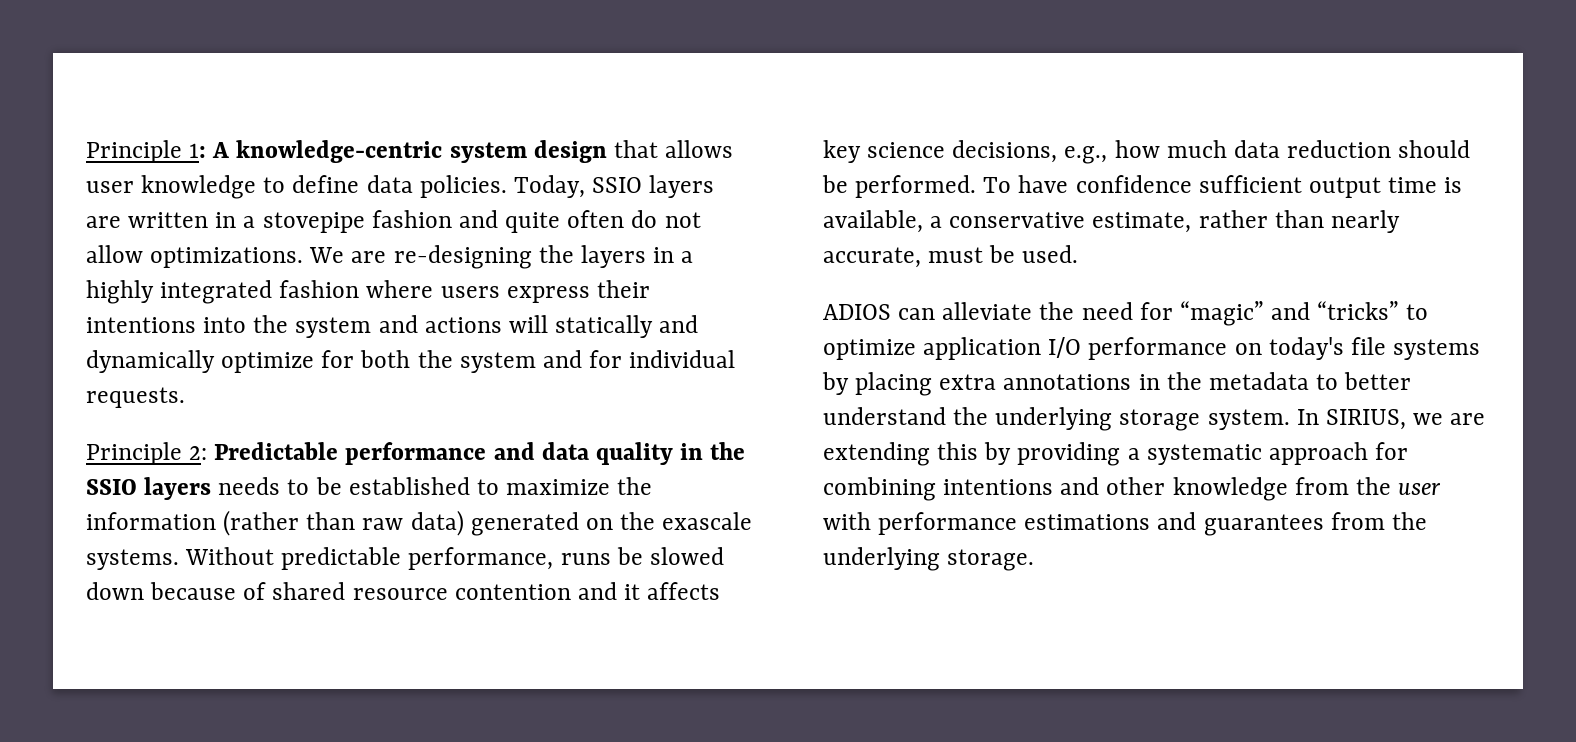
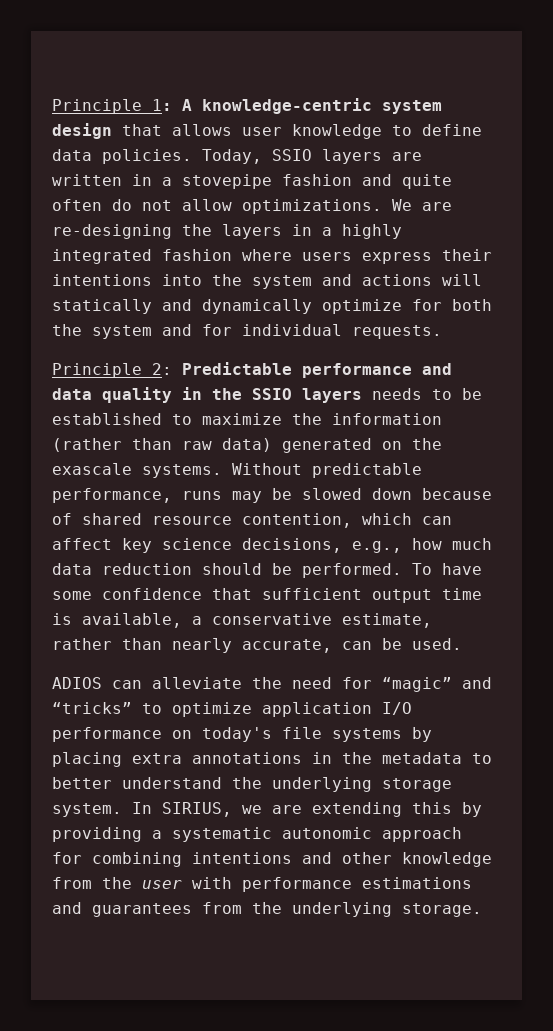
(611, 559) none -> [232,491,262,503] may
[454,582,721,600] contention and it affects -> [242,513,452,528] [52,538,112,550] contention, which can affect
[1075,175,1192,193] confidence -> [52,588,252,600] some confidence that
[928,247,984,263] must -> [342,641,372,650] can
(1262, 454) none -> [282,827,372,839] autonomic

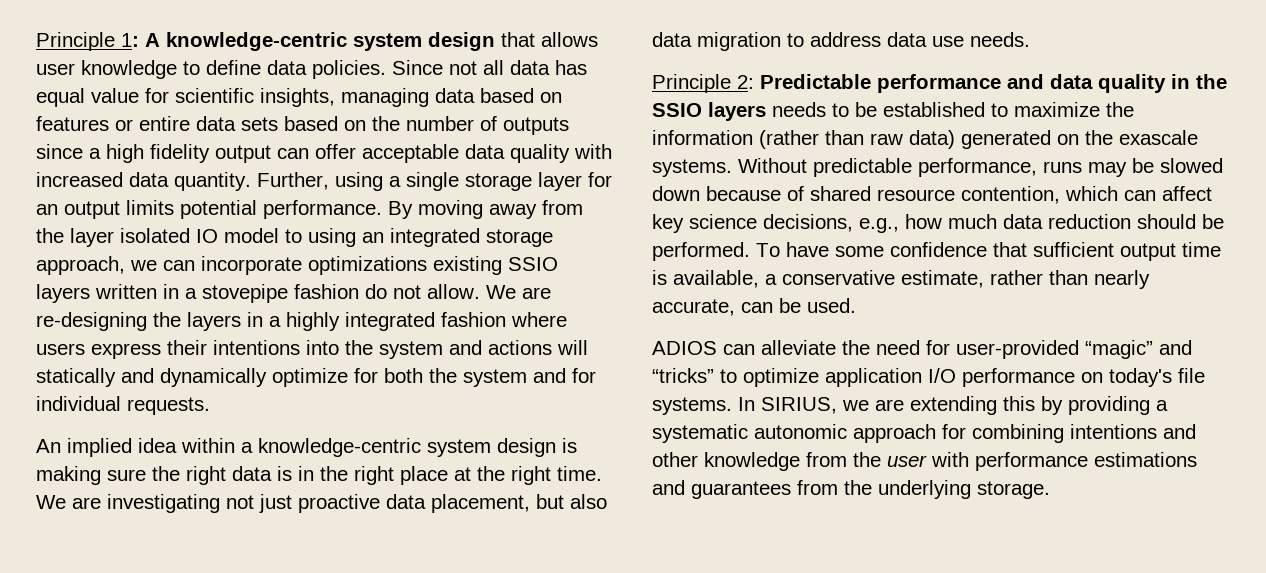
[202,149,422,164] Today, SSIO layers are -> [392,60,587,75] [36,88,562,107] [36,116,569,135] [36,144,612,163] [36,172,612,191] [36,200,583,219] [36,228,553,247] [36,256,558,275] [36,284,90,303] Since not all data has equal value for scientific insights, managing data based on features or entire data sets based on the number of outputs since a high fidelity output can offer acceptable data quality with increased data quantity. Further, using a single storage layer for an output limits potential performance. By moving away from the layer isolated IO model to using an integrated storage approach, we can incorporate optimizations existing SSIO layers
[362,174,452,189] [52,199,382,214] and quite often do not allow optimizations. -> [365,284,480,299] do not allow.
(442, 332) none -> [36,438,577,457] [36,466,602,485] [36,494,607,513] [652,32,1030,51] // An implied idea within a knowledge-centric system design is making sure the right data is in the right place at the right time. We are investigating not just proactive data placement, but also data migration to address data use needs.
(372, 683) none -> [956,340,1079,359] user-provided
[332,727,432,742] [52,752,492,767] [52,777,452,792] [52,803,122,817] systems by placing extra annotations in the metadata to better understand the underlying storage system. -> [652,397,732,415] systems.

